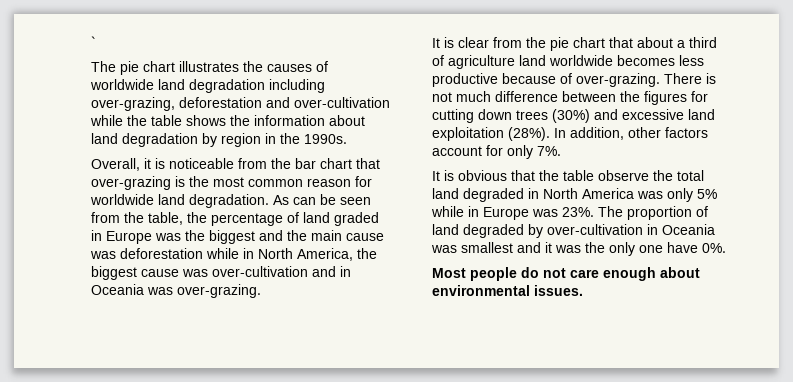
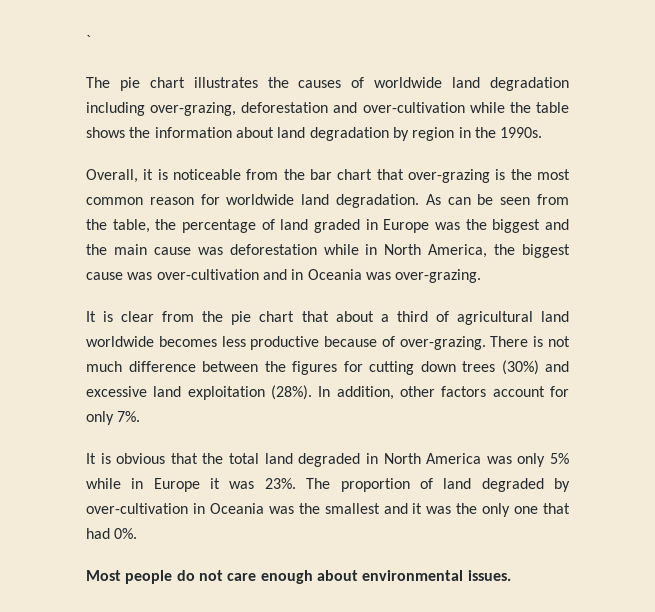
[448,55,515,69] agriculture -> [456,311,533,325] agricultural
[563,170,673,181] table observe the -> (224, 458) none
(529, 213) none -> [210,478,221,489] it
(457, 249) none -> [298,503,320,514] the
[667,242,698,253] have -> [543,503,570,514] [86,528,110,539] that had

